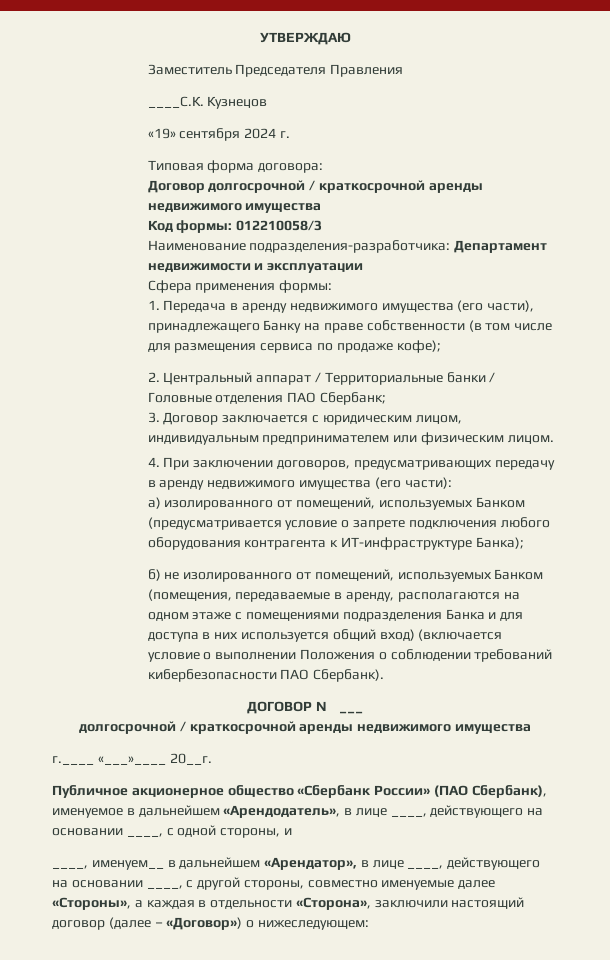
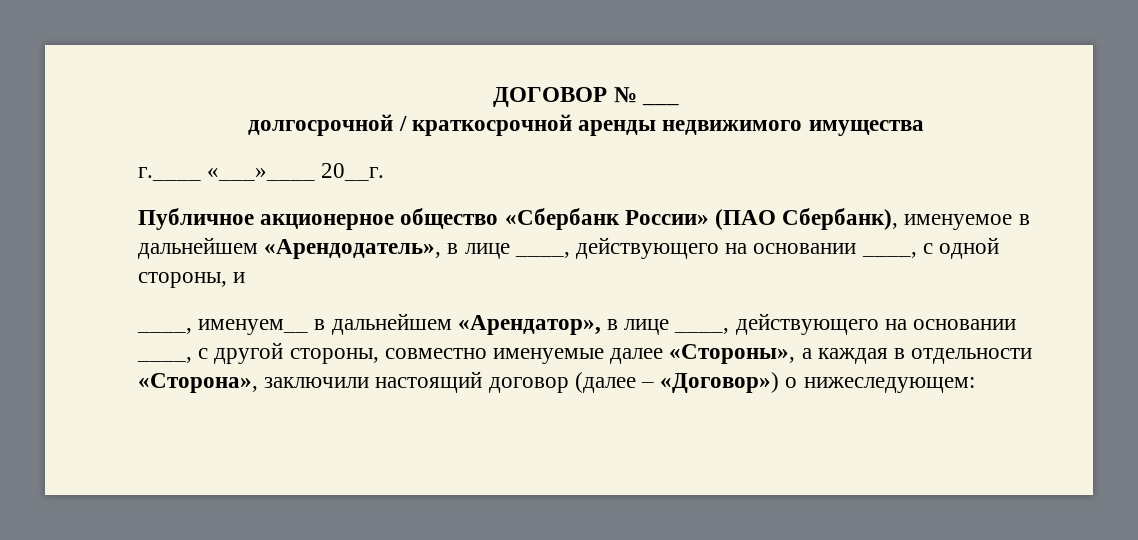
[259,32,351,45] [147,64,404,77] [147,96,268,109] [147,128,290,141] [147,160,324,173] [147,180,483,193] [147,203,322,213] [147,220,323,233] [147,240,548,253] [147,263,364,273] [147,280,333,293] [147,300,535,313] [147,320,553,333] [147,340,441,353] [147,372,496,385] [147,392,386,405] [147,412,462,425] [147,432,554,445] [147,457,555,470] [147,477,452,490] [147,497,525,510] [147,517,550,530] [147,537,524,550] [147,569,544,582] [147,589,520,602] [147,609,524,622] [147,629,503,642] [147,649,553,662] [147,669,385,682] УТВЕРЖДАЮ // Заместитель Председателя Правления // ____С.К. Кузнецов // «19» сентября 2024 г. // Типовая форма договора: // Договор долгосрочной / краткосрочной аренды недвижимого имущества // Код формы: 012210058/3 // Наименование подразделения-разработчика: Департамент недвижимости и эксплуатации // Сфера применения формы: // 1. Передача в аренду недвижимого имущества (его части), принадлежащего Банку на праве собственности (в том числе для размещения сервиса по продаже кофе); // 2. Центральный аппарат / Территориальные банки / Головные отделения ПАО Сбербанк; // 3. Договор заключается с юридическим лицом, индивидуальным предпринимателем или физическим лицом. // 4. При заключении договоров, предусматривающих передачу в аренду недвижимого имущества (его части): // а) изолированного от помещений, используемых Банком (предусматривается условие о запрете подключения любого оборудования контрагента к ИТ-инфраструктуре Банка); // б) не изолированного от помещений, используемых Банком (помещения, передаваемые в аренду, располагаются на одном этаже с помещениями подразделения Банка и для доступа в них используется общий вход) (включается условие о выполнении Положения о соблюдении требований кибербезопасности ПАО Сбербанк). // -> (493, 97) none

